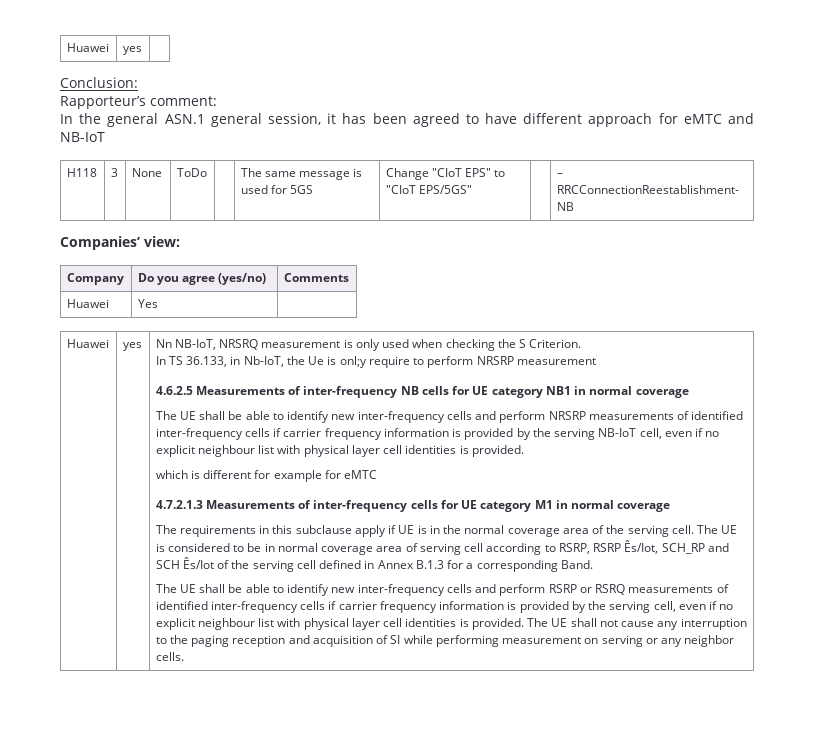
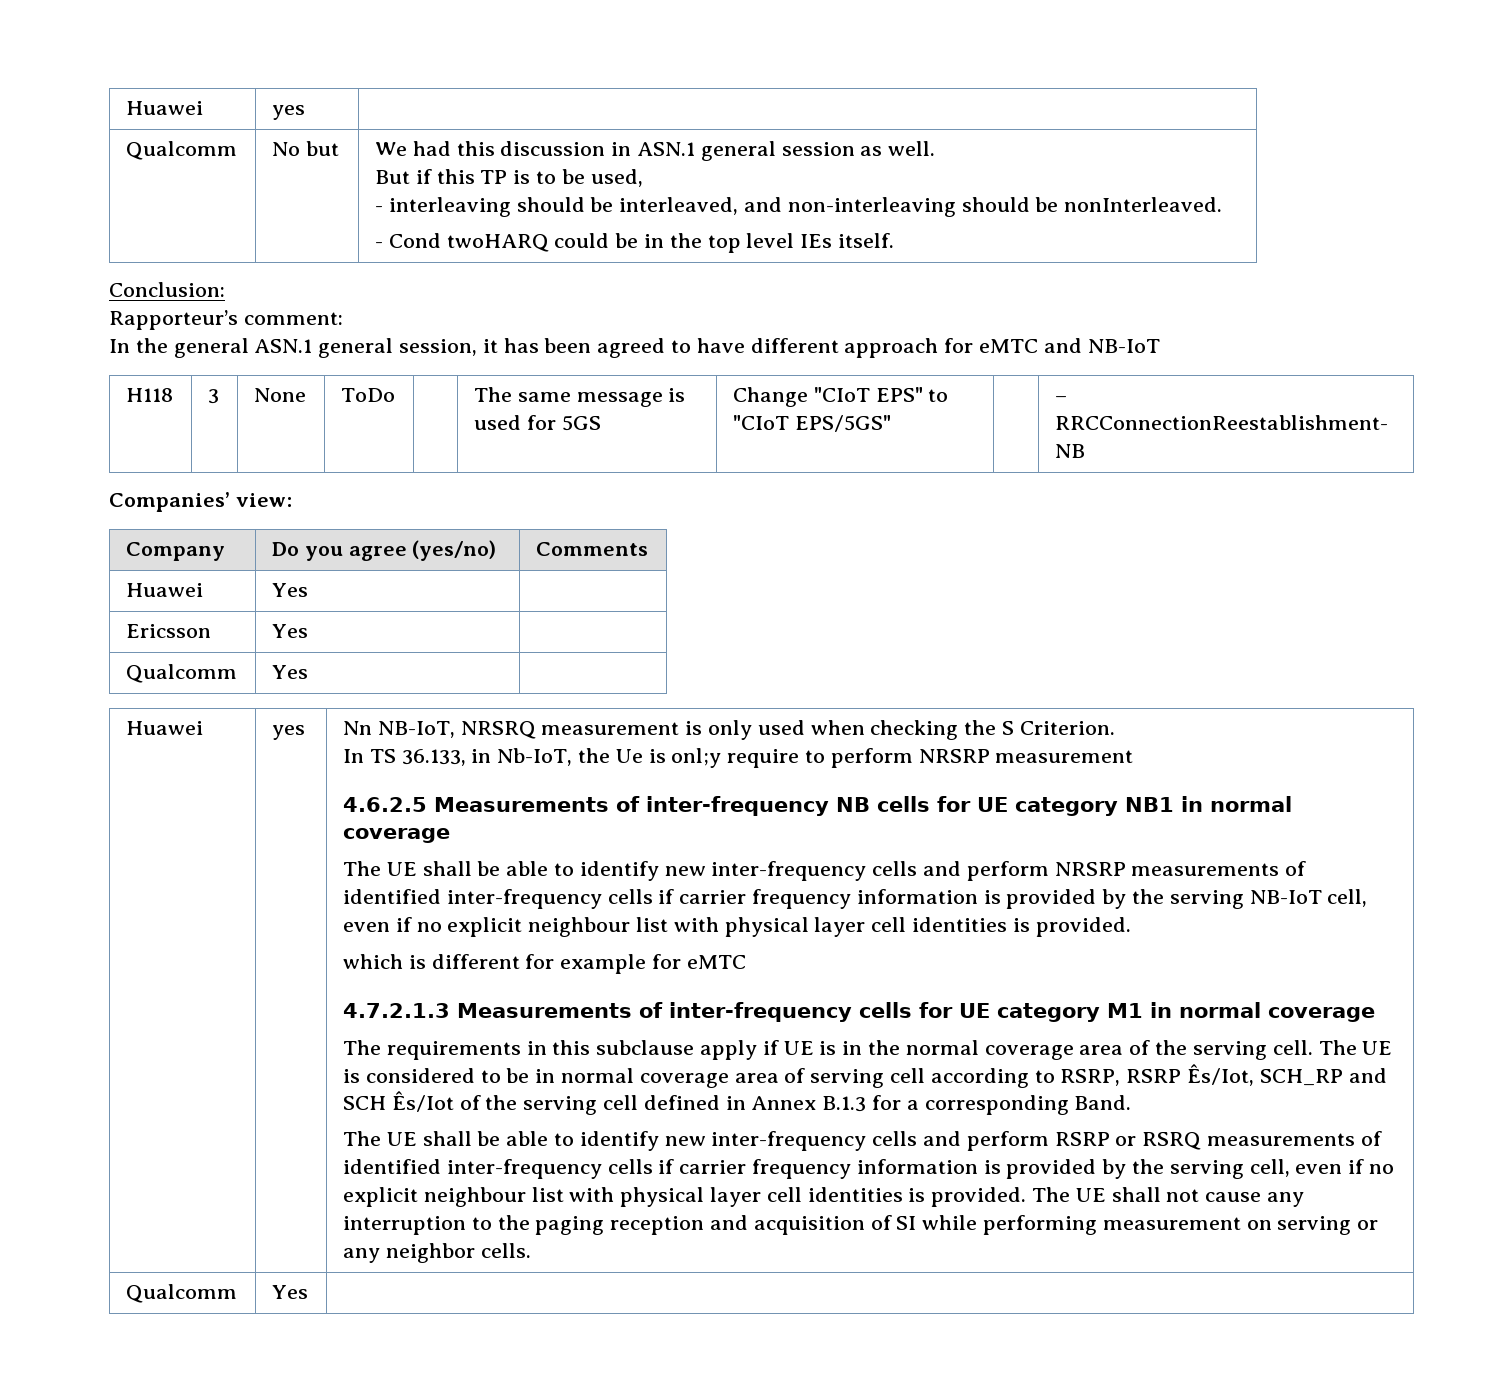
[66,43,109,52] [122,46,142,55] Huawei | yes | -> [126,101,204,115] [272,105,306,120] [126,141,238,160] [272,141,339,156] [375,141,936,161] [375,169,643,187] [375,197,1223,217] [375,233,895,253] Huawei | yes | // Qualcomm | No but | We had this discussion in ASN.1 general session as well. // But if this TP is to be used, // - interleaving should be interleaved, and non-interleaving should be nonInterleaved. // - Cond twoHARQ could be in the top level IEs itself.
(158, 303) none -> [126,624,212,638] [272,624,309,638] [126,664,238,683] [272,665,309,679] // Ericsson | Yes | // Qualcomm | Yes |
(184, 656) none -> [126,1284,238,1303] [272,1285,309,1299] // Qualcomm | Yes |

